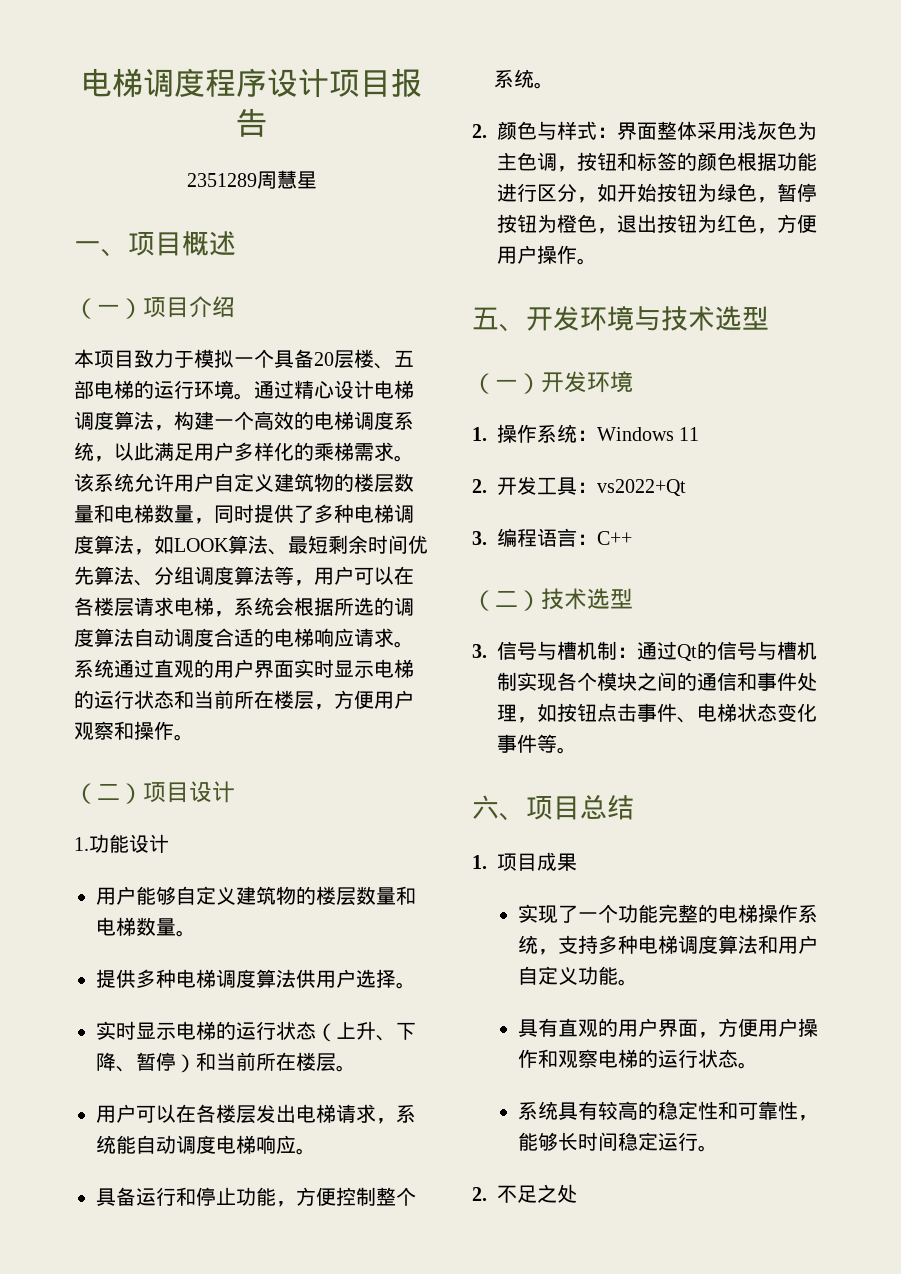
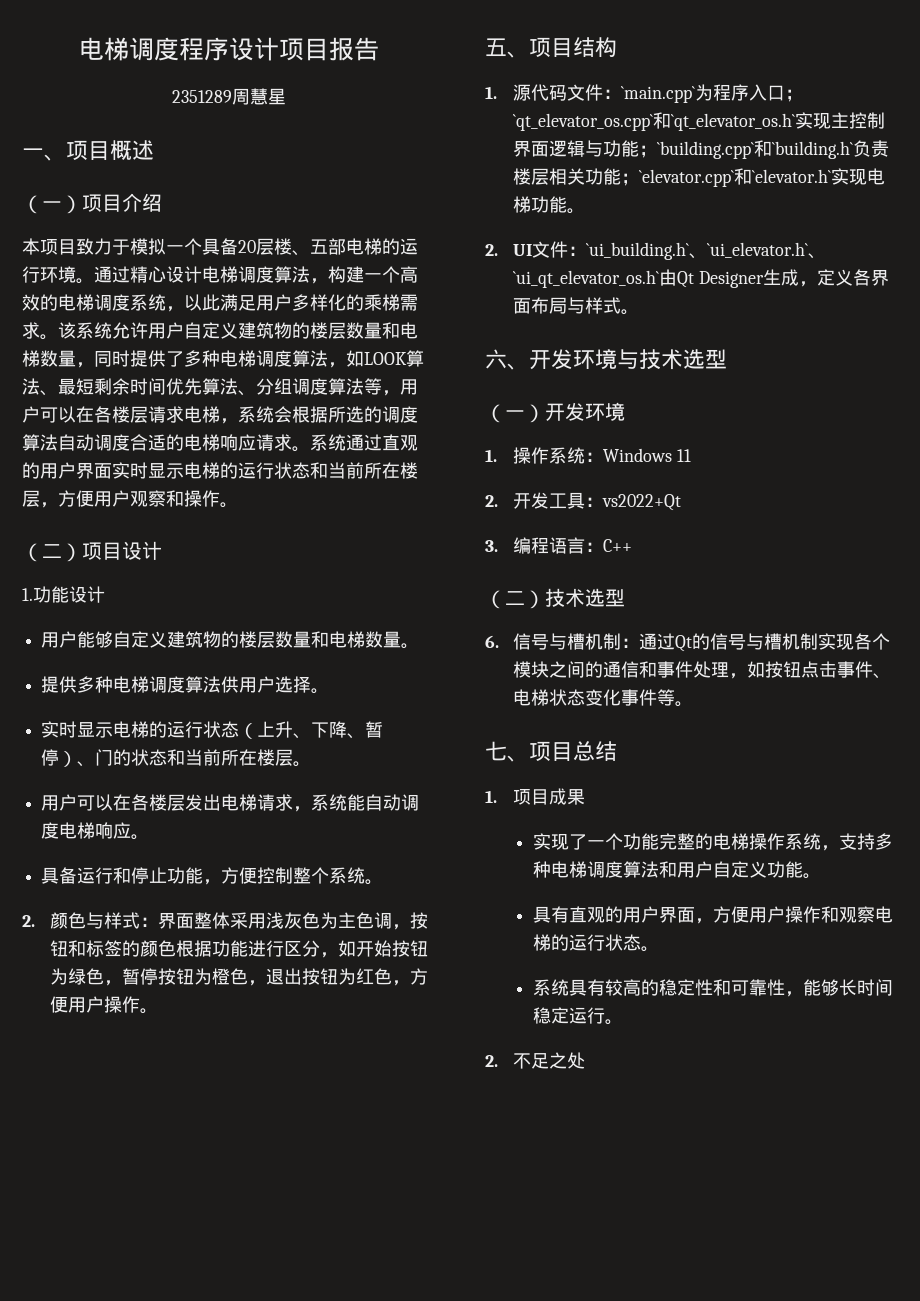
(196, 1063) none -> [77,749,168,767] 、门的状态
(526, 327) none -> [529,37,617,57] [485,84,804,103] [513,112,886,131] [513,140,890,159] [513,168,886,187] [513,196,586,214] [485,241,827,260] [513,269,890,288] [513,297,640,315] [485,349,529,370] 项目结构 // 1.源代码文件：`main.cpp`为程序入口；`qt_elevator_os.cpp`和`qt_elevator_os.h`实现主控制界面逻辑与功能；`building.cpp`和`building.h`负责楼层相关功能；`elevator.cpp`和`elevator.h`实现电梯功能。 // 2. UI文件：`ui_building.h`、`ui_elevator.h`、`ui_qt_elevator_os.h`由Qt Designer生成，定义各界面布局与样式。 // 六、
[472,644,487,658] 3. -> [485,635,499,648] 6.
[472,795,499,819] 六 -> [485,741,507,761] 七

